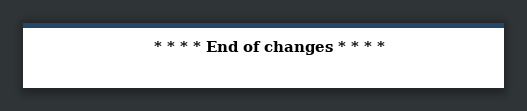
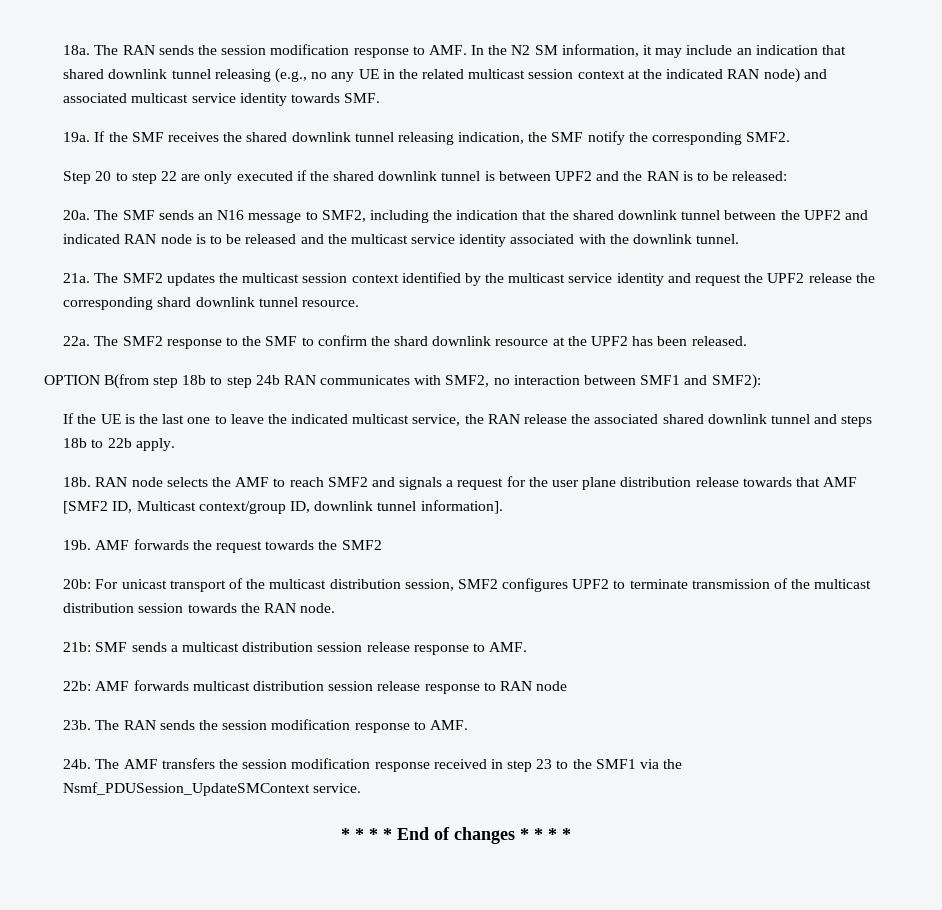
(154, 46) none -> [63,44,846,58] [63,68,827,83] [63,93,381,106] [63,131,791,145] [63,170,788,184] [63,210,868,223] [63,234,740,247] [63,272,875,286] [63,297,359,310] [63,335,747,349] [43,374,761,389] [63,413,873,427] [63,438,175,451] [63,476,858,490] [63,500,503,514] [63,539,382,553] [63,578,872,592] [63,603,336,613] [63,642,528,655] [63,680,568,694] [63,719,468,733] [63,758,683,772] [63,782,362,796] 18a. The RAN sends the session modification response to AMF. In the N2 SM information, it may include an indication that shared downlink tunnel releasing (e.g., no any UE in the related multicast session context at the indicated RAN node) and associated multicast service identity towards SMF. // 19a. If the SMF receives the shared downlink tunnel releasing indication, the SMF notify the corresponding SMF2. // Step 20 to step 22 are only executed if the shared downlink tunnel is between UPF2 and the RAN is to be released: // 20a. The SMF sends an N16 message to SMF2, including the indication that the shared downlink tunnel between the UPF2 and indicated RAN node is to be released and the multicast service identity associated with the downlink tunnel. // 21a. The SMF2 updates the multicast session context identified by the multicast service identity and request the UPF2 release the corresponding shard downlink tunnel resource. // 22a. The SMF2 response to the SMF to confirm the shard downlink resource at the UPF2 has been released. // OPTION B(from step 18b to step 24b RAN communicates with SMF2, no interaction between SMF1 and SMF2): // If the UE is the last one to leave the indicated multicast service, the RAN release the associated shared downlink tunnel and steps 18b to 22b apply. // 18b. RAN node selects the AMF to reach SMF2 and signals a request for the user plane distribution release towards that AMF [SMF2 ID, Multicast context/group ID, downlink tunnel information]. // 19b. AMF forwards the request towards the SMF2 // 20b: For unicast transport of the multicast distribution session, SMF2 configures UPF2 to terminate transmission of the multicast distribution session towards the RAN node. // 21b: SMF sends a multicast distribution session release response to AMF. // 22b: AMF forwards multicast distribution session release response to RAN node // 23b. The RAN sends the session modification response to AMF. // 24b. The AMF transfers the session modification response received in step 23 to the SMF1 via the Nsmf_PDUSession_UpdateSMContext service. //

